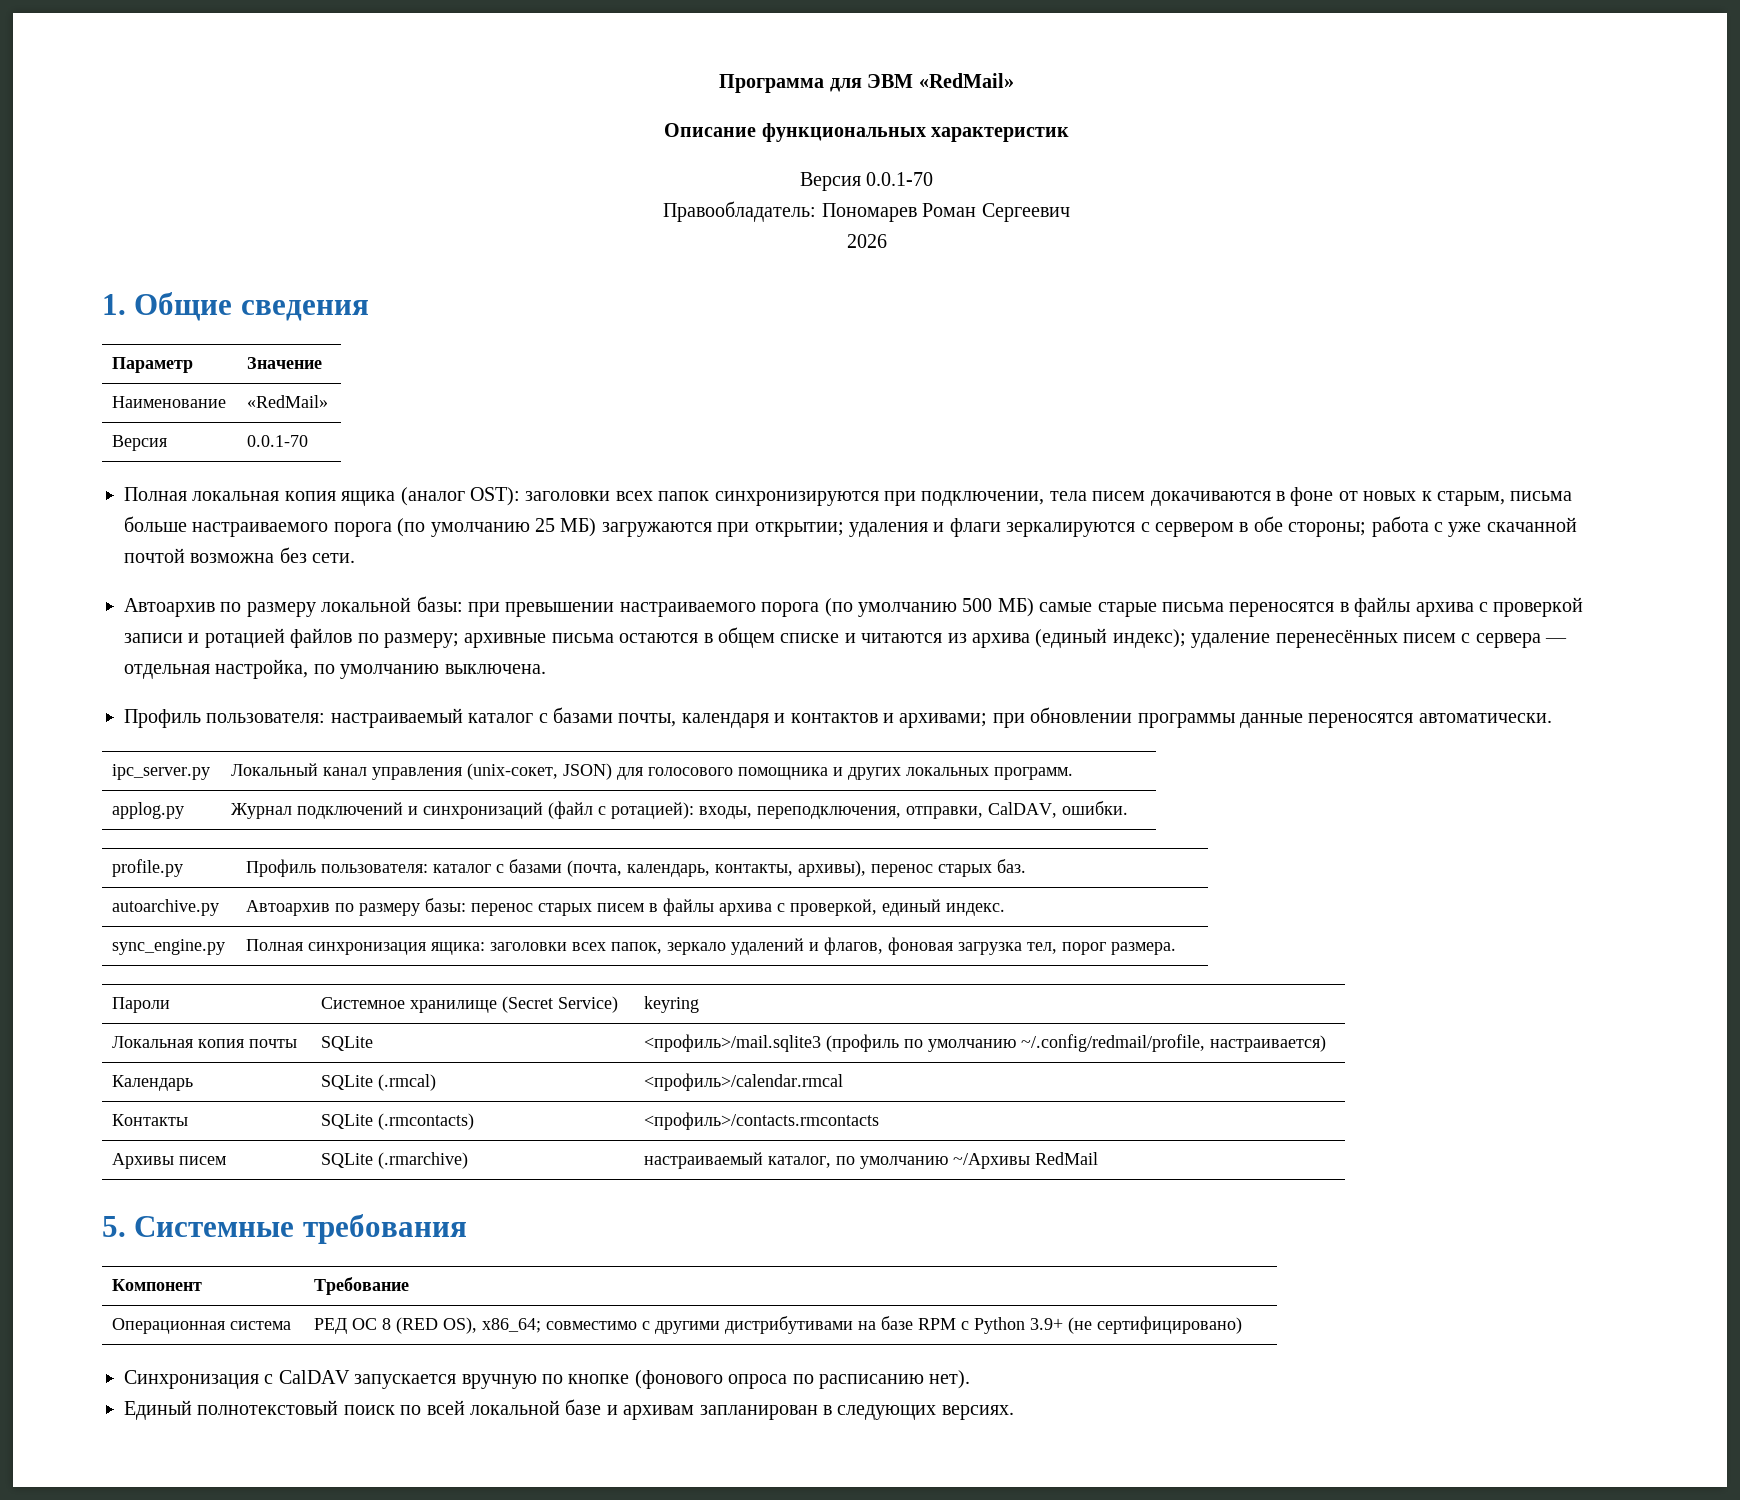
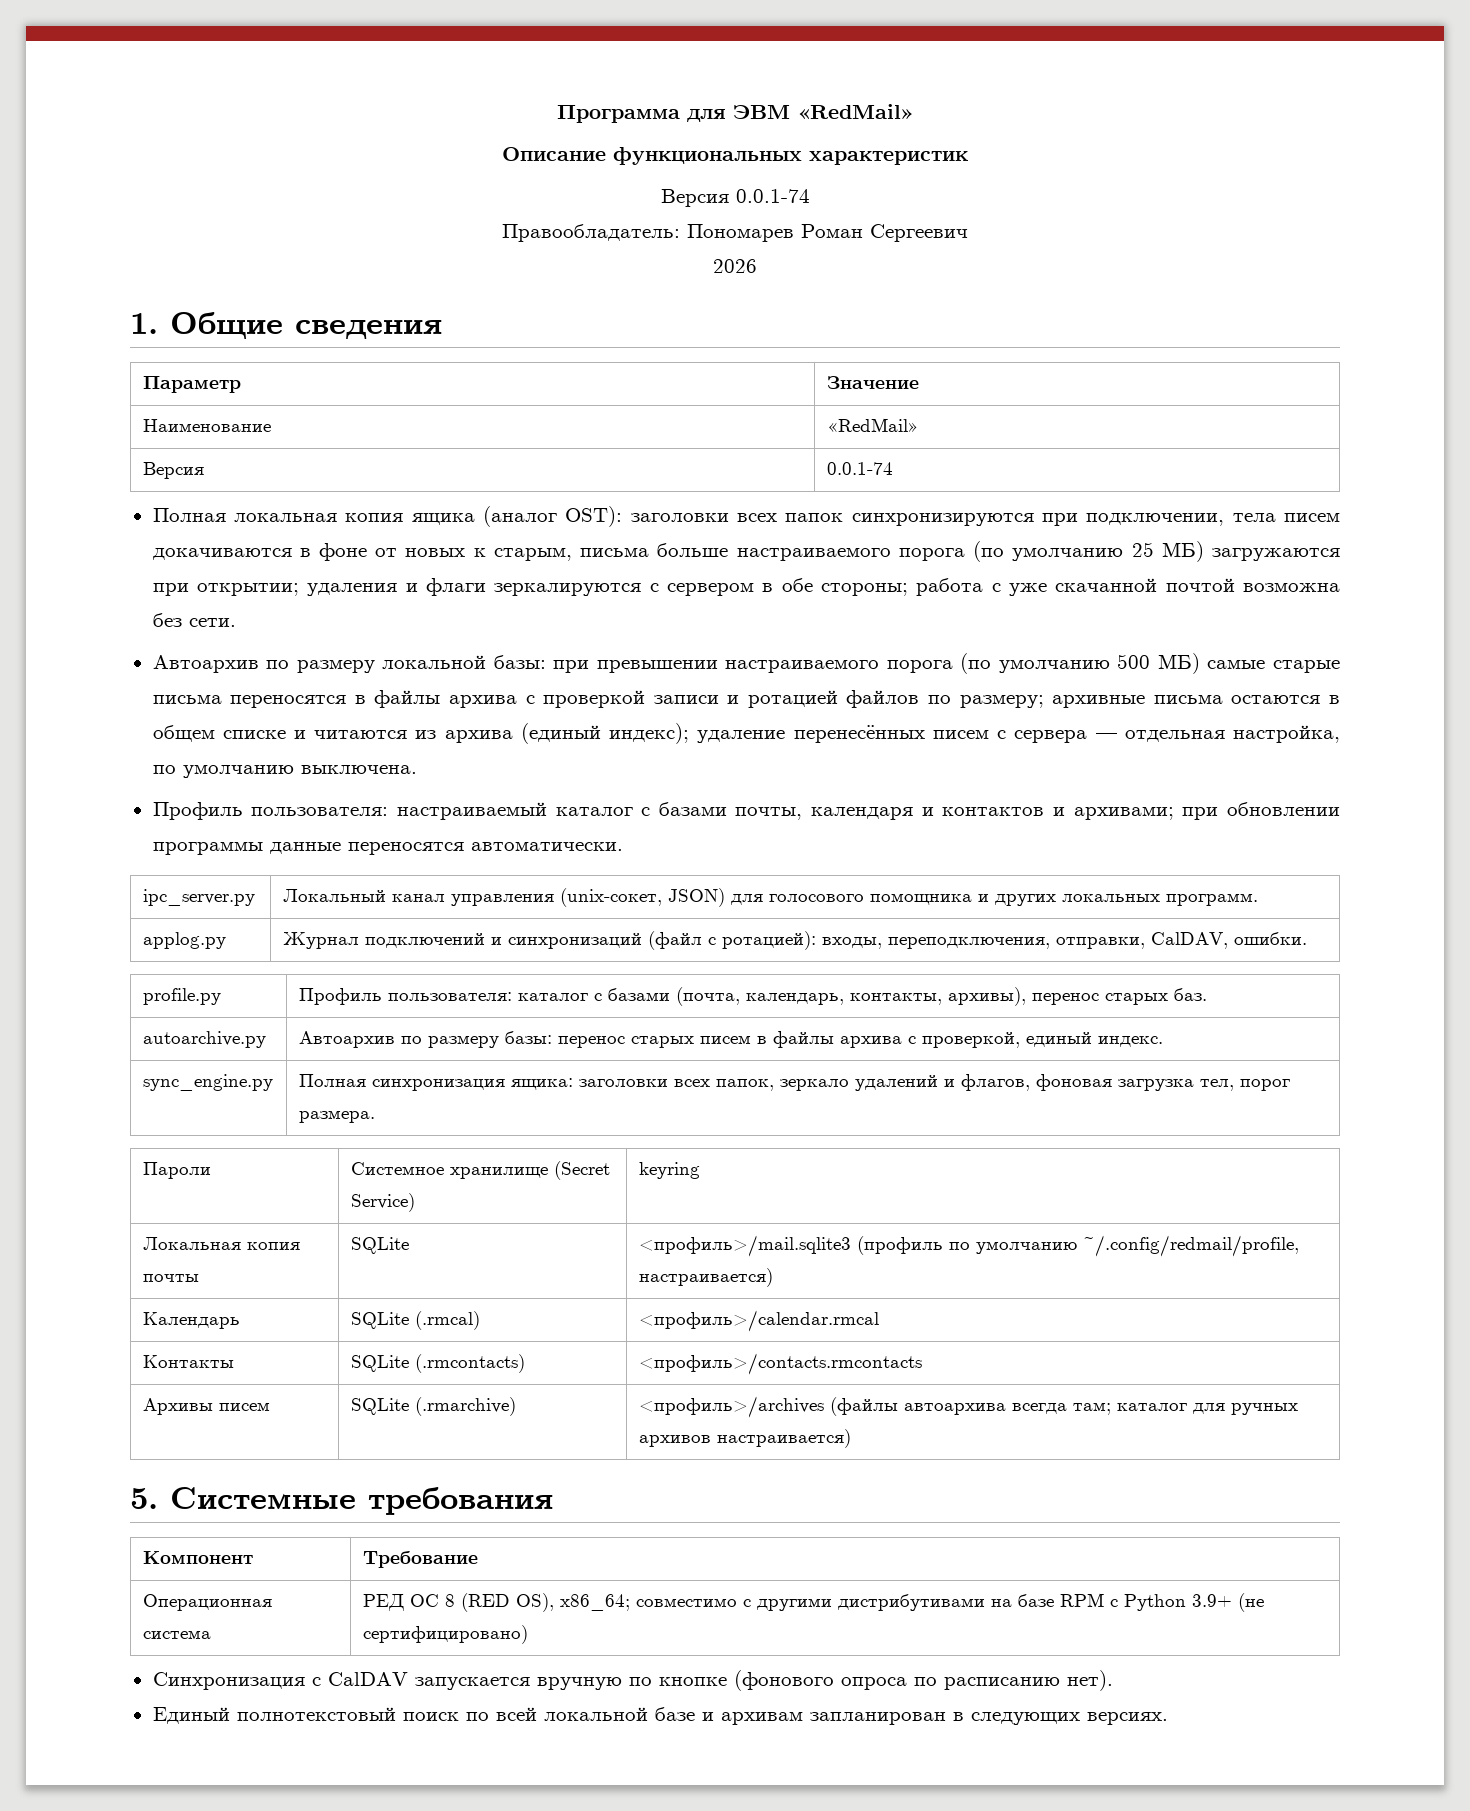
[866,172,934,186] 0.0.1-70 -> [735,189,810,203] 0.0.1-74
[247,435,309,447] 0.0.1-70 -> [826,462,893,475] 0.0.1-74
[644,1152,1099,1169] настраиваемый каталог, по умолчанию ~/Архивы RedMail -> [638,1396,1298,1418] [638,1429,851,1448] <профиль>/archives (файлы автоархива всегда там; каталог для ручных архивов настраивается)

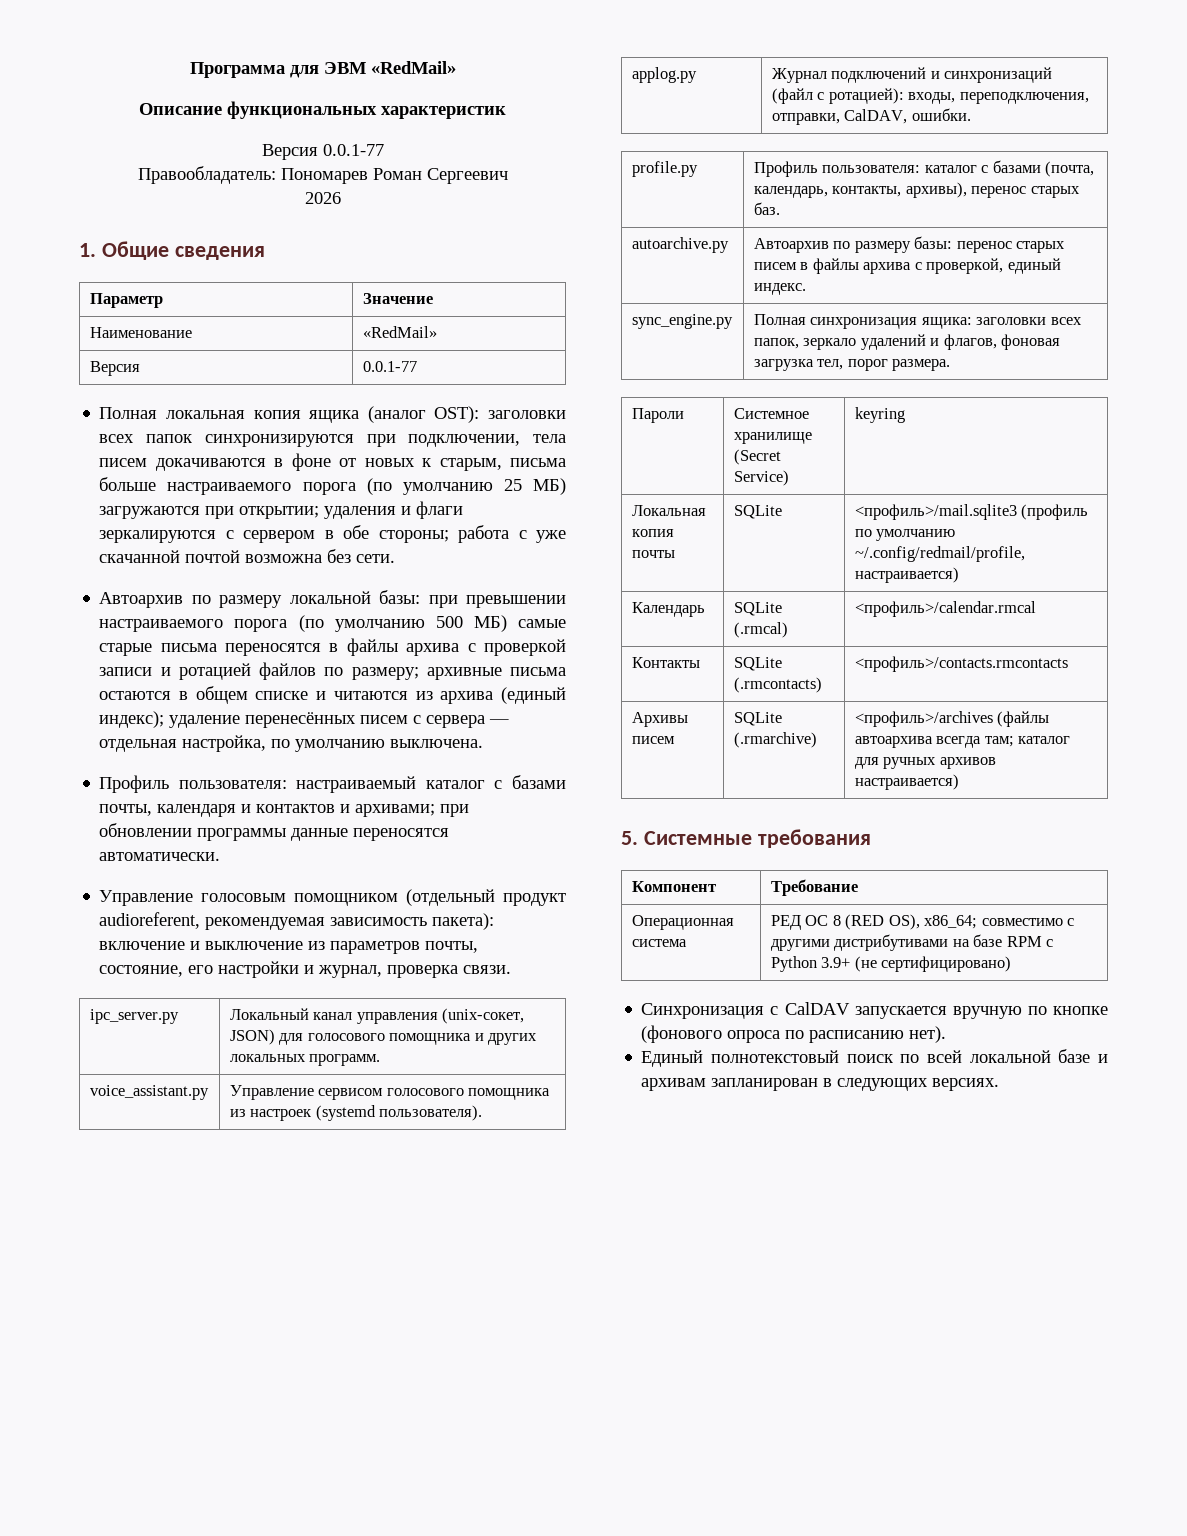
[735,189,810,203] 0.0.1-74 -> [322,144,384,156] 0.0.1-77
[826,462,893,475] 0.0.1-74 -> [362,361,417,372] 0.0.1-77
(623, 846) none -> [99,889,566,906] [99,912,495,930] [99,941,479,954] [99,961,512,978] // Управление голосовым помощником (отдельный продукт audioreferent, рекомендуемая зависимость пакета): включение и выключение из параметров почты, состояние, его настройки и журнал, проверка связи.
(1258, 899) none -> [89,1085,209,1100] [229,1085,551,1100] [229,1105,483,1121] // voice_assistant.py | Управление сервисом голосового помощника из настроек (systemd пользователя).

